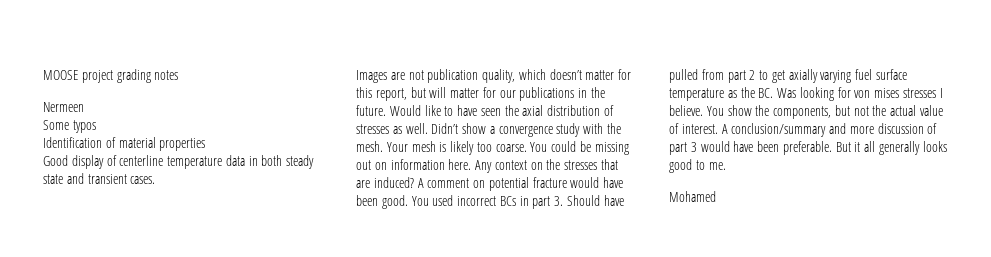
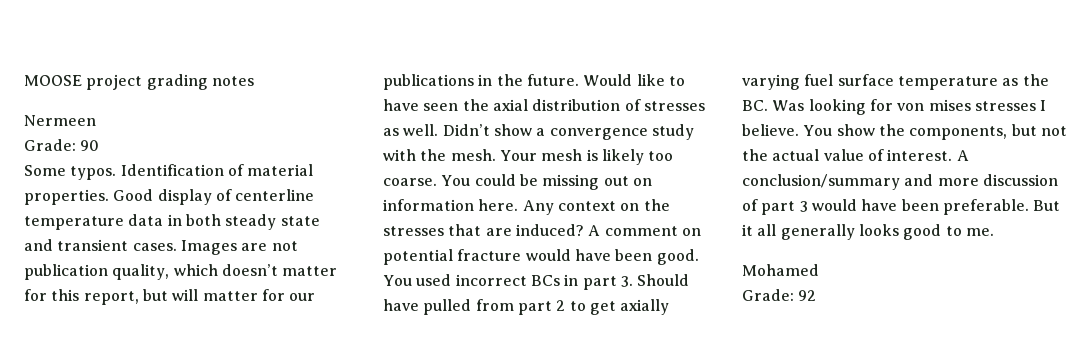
(84, 107) none -> [24,139,100,151] // Grade: 90
[72,120,96,133] typos // -> [70,166,117,180] typos.
[159,138,206,151] properties // -> [24,189,109,205] properties.
(156, 180) // -> (177, 247) none
(716, 196) none -> [742,289,817,301] // Grade: 92

